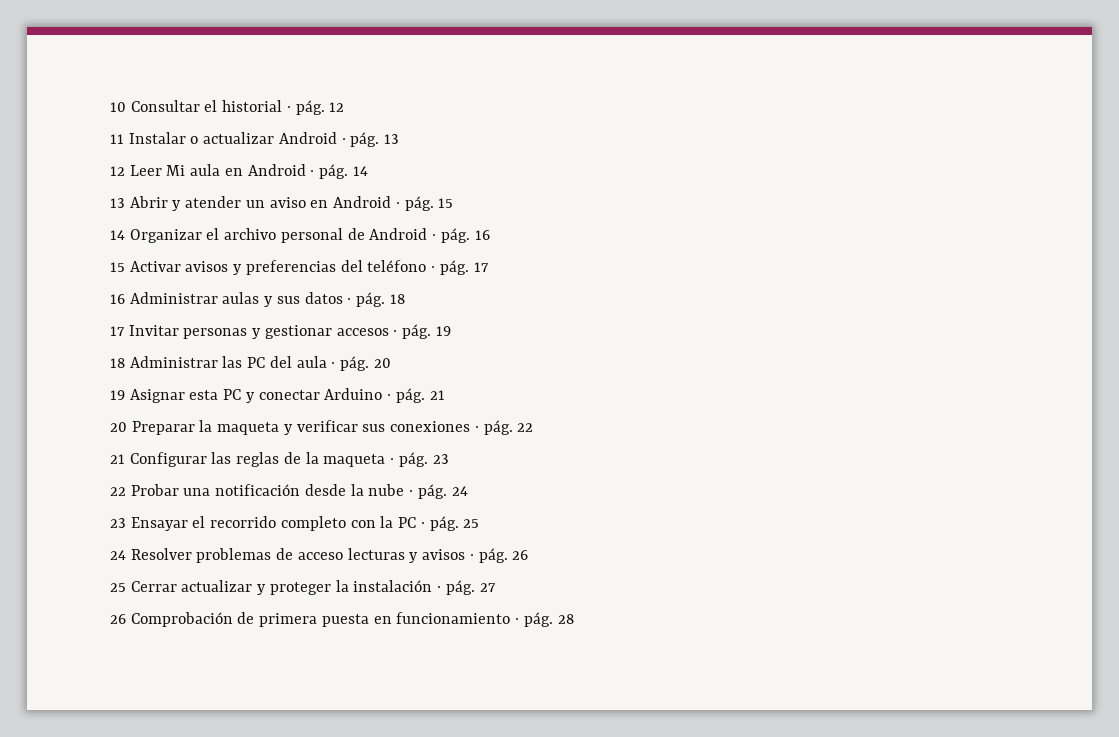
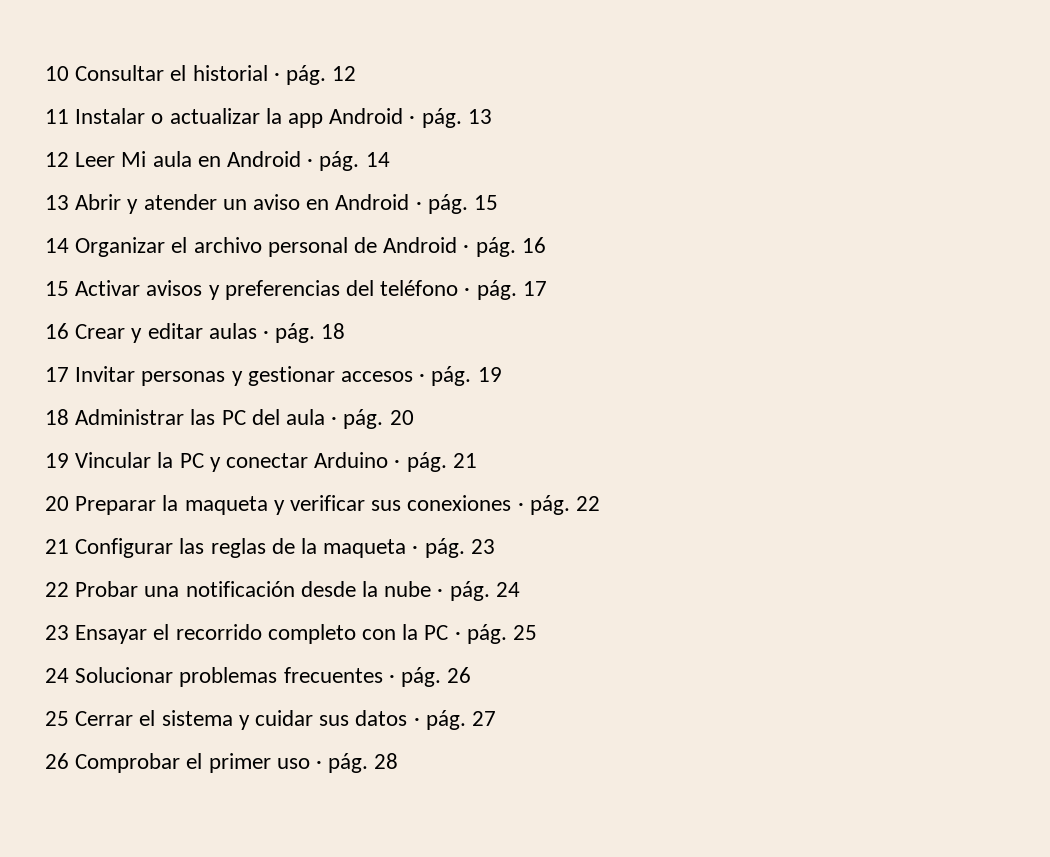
(275, 138) none -> [265,108,324,128] la app
[129,292,343,307] Administrar aulas y sus datos -> [75,323,257,343] Crear y editar aulas
[129,389,219,403] Asignar esta -> [75,452,174,468] Vincular la
[130,548,466,563] Resolver problemas de acceso lecturas y avisos -> [75,667,383,687] Solucionar problemas frecuentes
[181,580,496,595] [110,612,511,627] actualizar y proteger la instalación · pág. 27 // 26 Comprobación de primera puesta en funcionamiento -> [139,710,497,730] [45,753,310,773] el sistema y cuidar sus datos · pág. 27 // 26 Comprobar el primer uso

